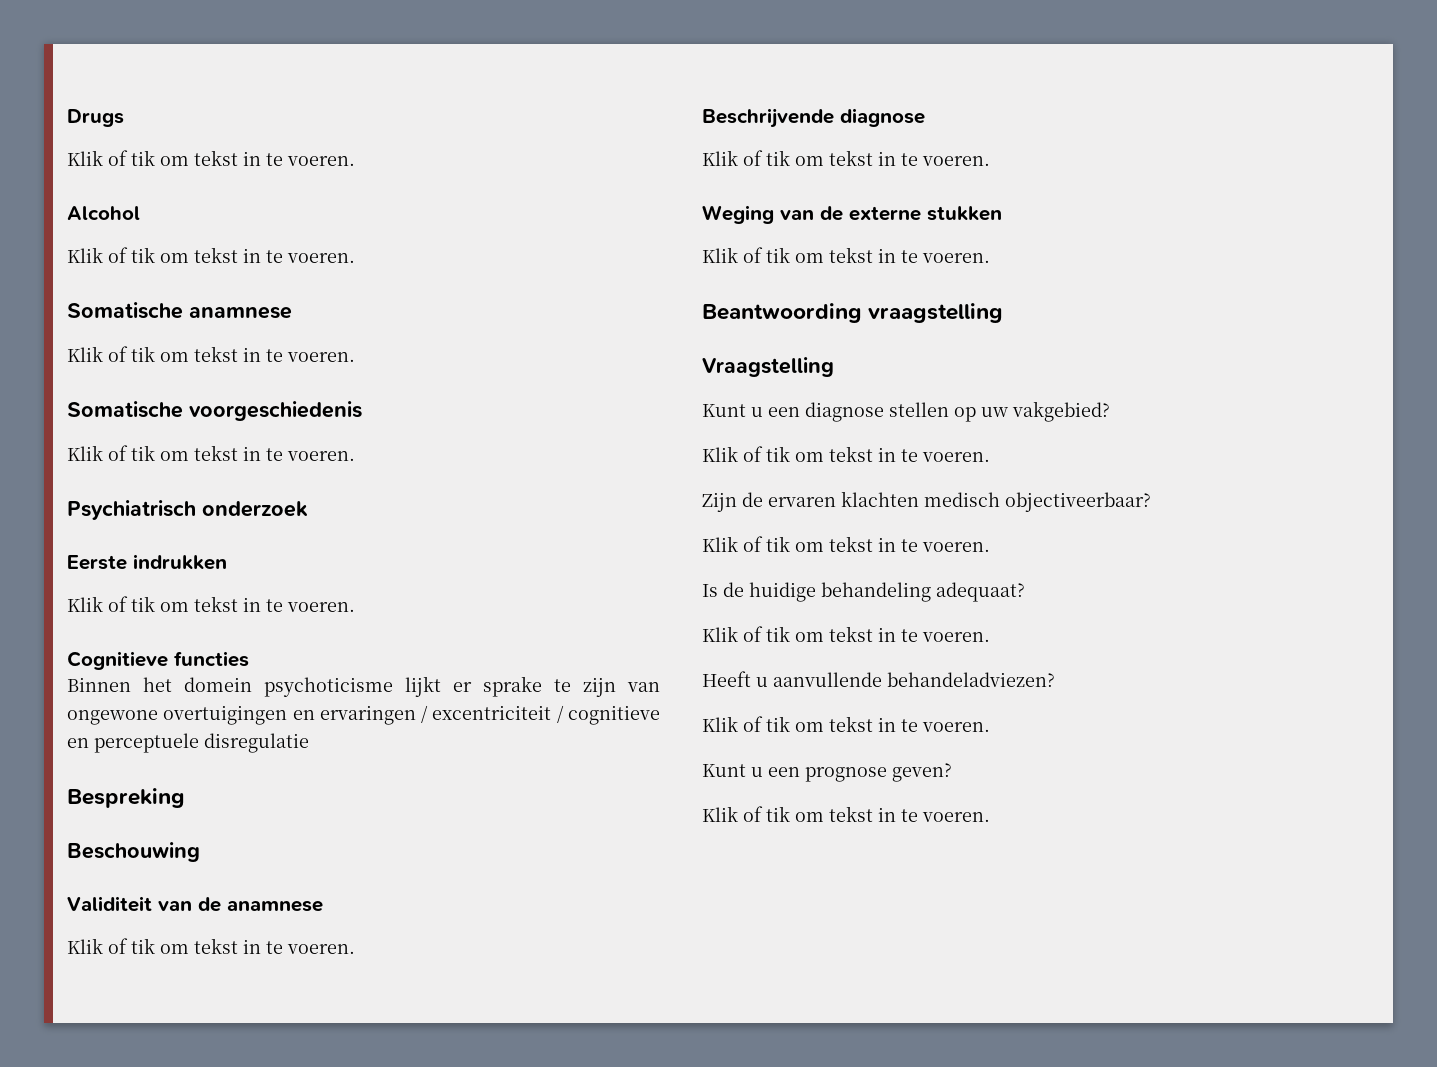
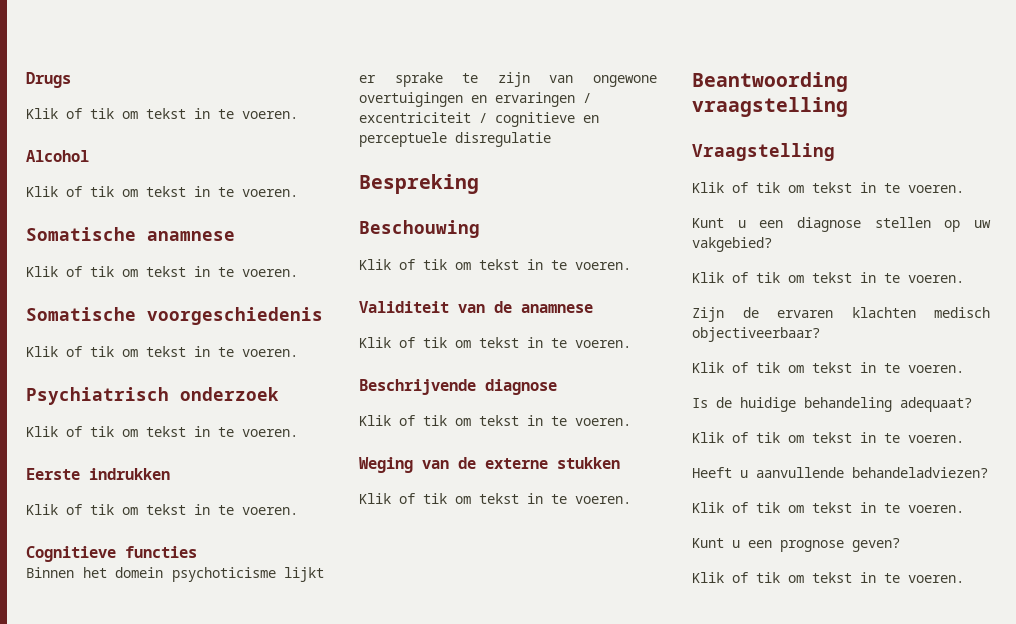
(308, 509) none -> [26,426,298,437] // Klik of tik om tekst in te voeren.
(200, 852) none -> [359,259,631,270] // Klik of tik om tekst in te voeren.
(834, 367) none -> [692,182,964,193] // Klik of tik om tekst in te voeren.

